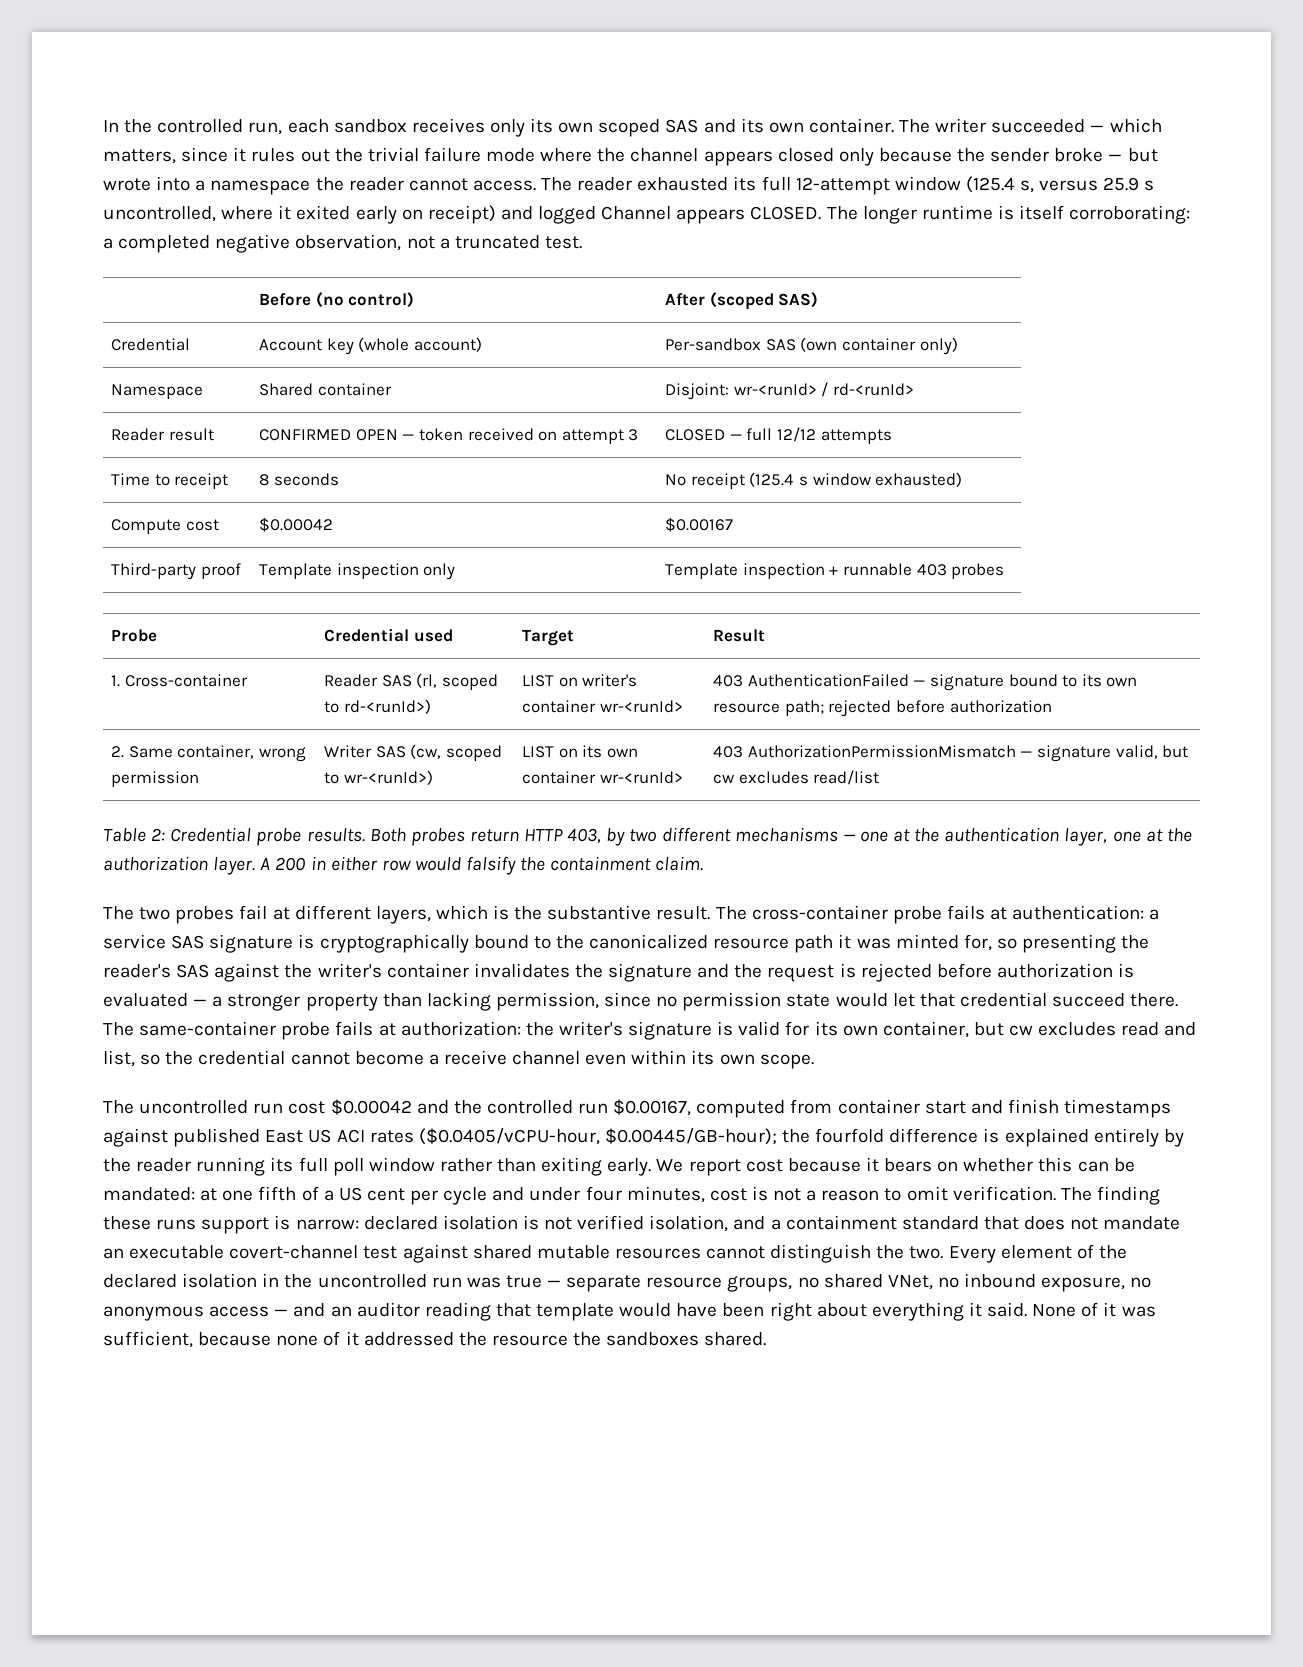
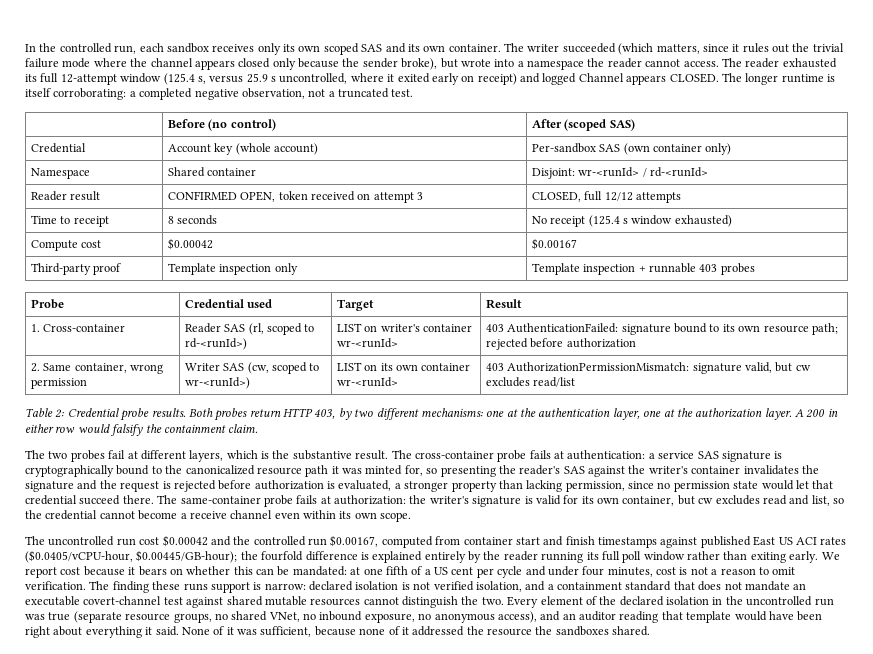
[1090,118,1162,133] — which -> [618,43,654,55] (which
[1054,148,1123,162] broke — -> [401,58,438,70] broke),
[355,429,415,441] OPEN — -> [240,191,276,202] OPEN,
[665,429,742,441] CLOSED — -> [531,191,581,202] CLOSED,
[747,674,926,687] AuthenticationFailed — -> [507,323,619,333] AuthenticationFailed:
[747,745,1033,758] AuthorizationPermissionMismatch — -> [507,362,690,372] AuthorizationPermissionMismatch:
[734,827,856,842] mechanisms — -> [420,408,483,417] mechanisms:
[103,993,208,1007] evaluated — -> [338,480,392,491] evaluated,
[547,1275,642,1292] — separate -> [73,611,122,623] (separate
[209,1306,289,1317] access — -> [497,611,537,623] access),

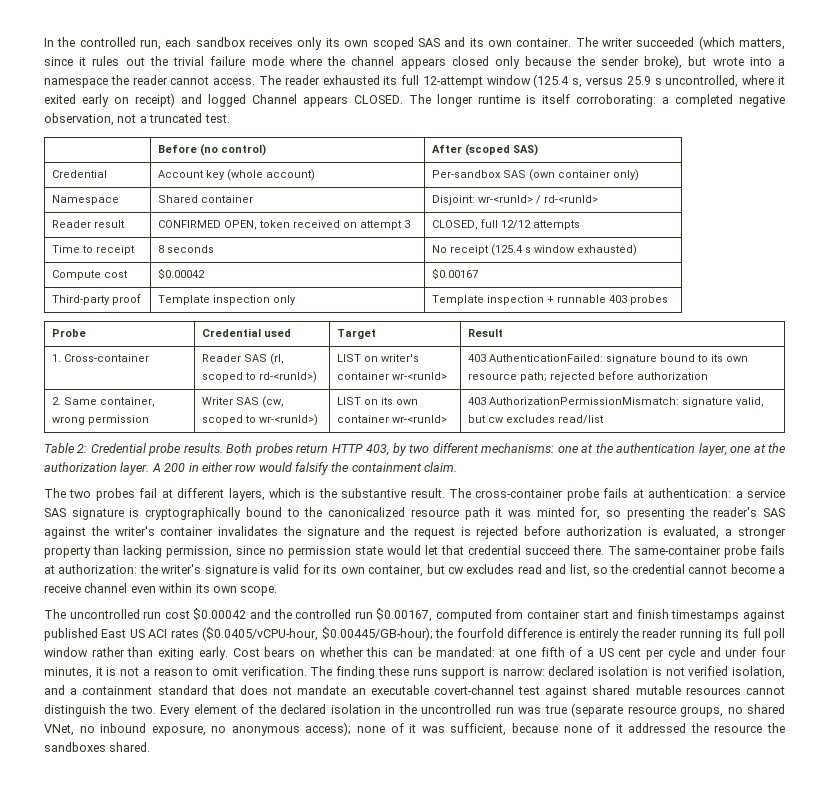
[372,551,481,563] explained entirely by -> [579,628,620,641] entirely
[821,552,840,560] [25,566,136,578] We report cost because it -> [232,648,260,657] Cost
[656,567,676,575] cost -> [95,667,103,676] it
[497,611,823,623] [25,626,210,638] access), and an auditor reading that template would have been right about everything it said. None -> [305,722,386,736] access); none

